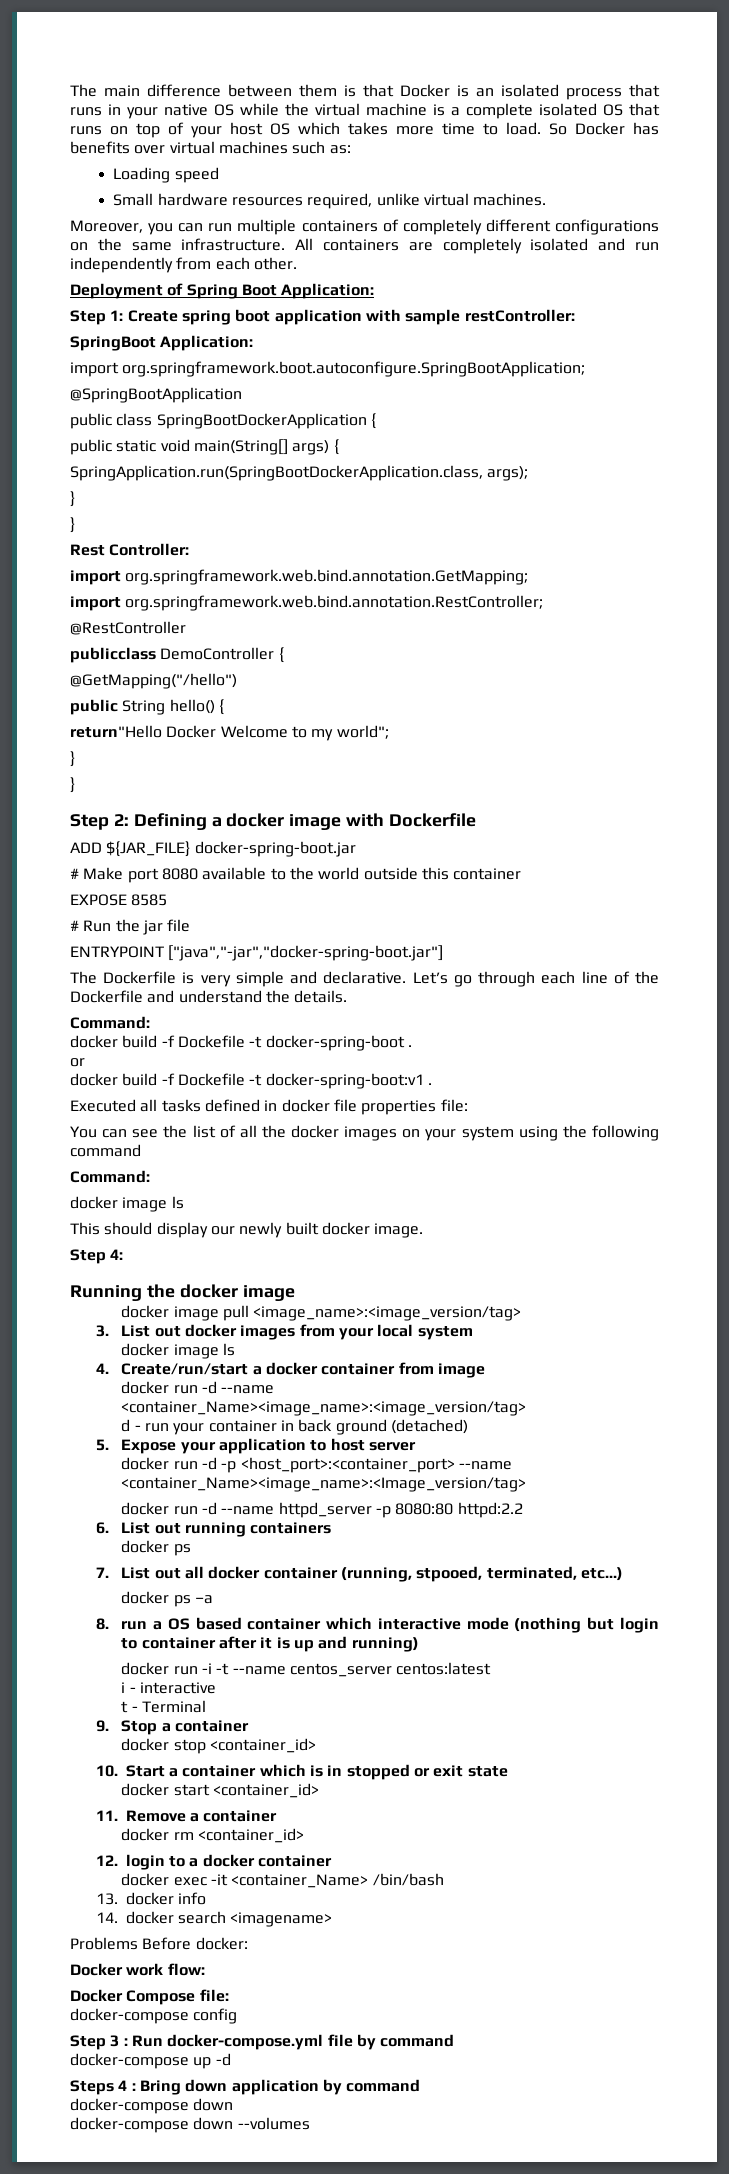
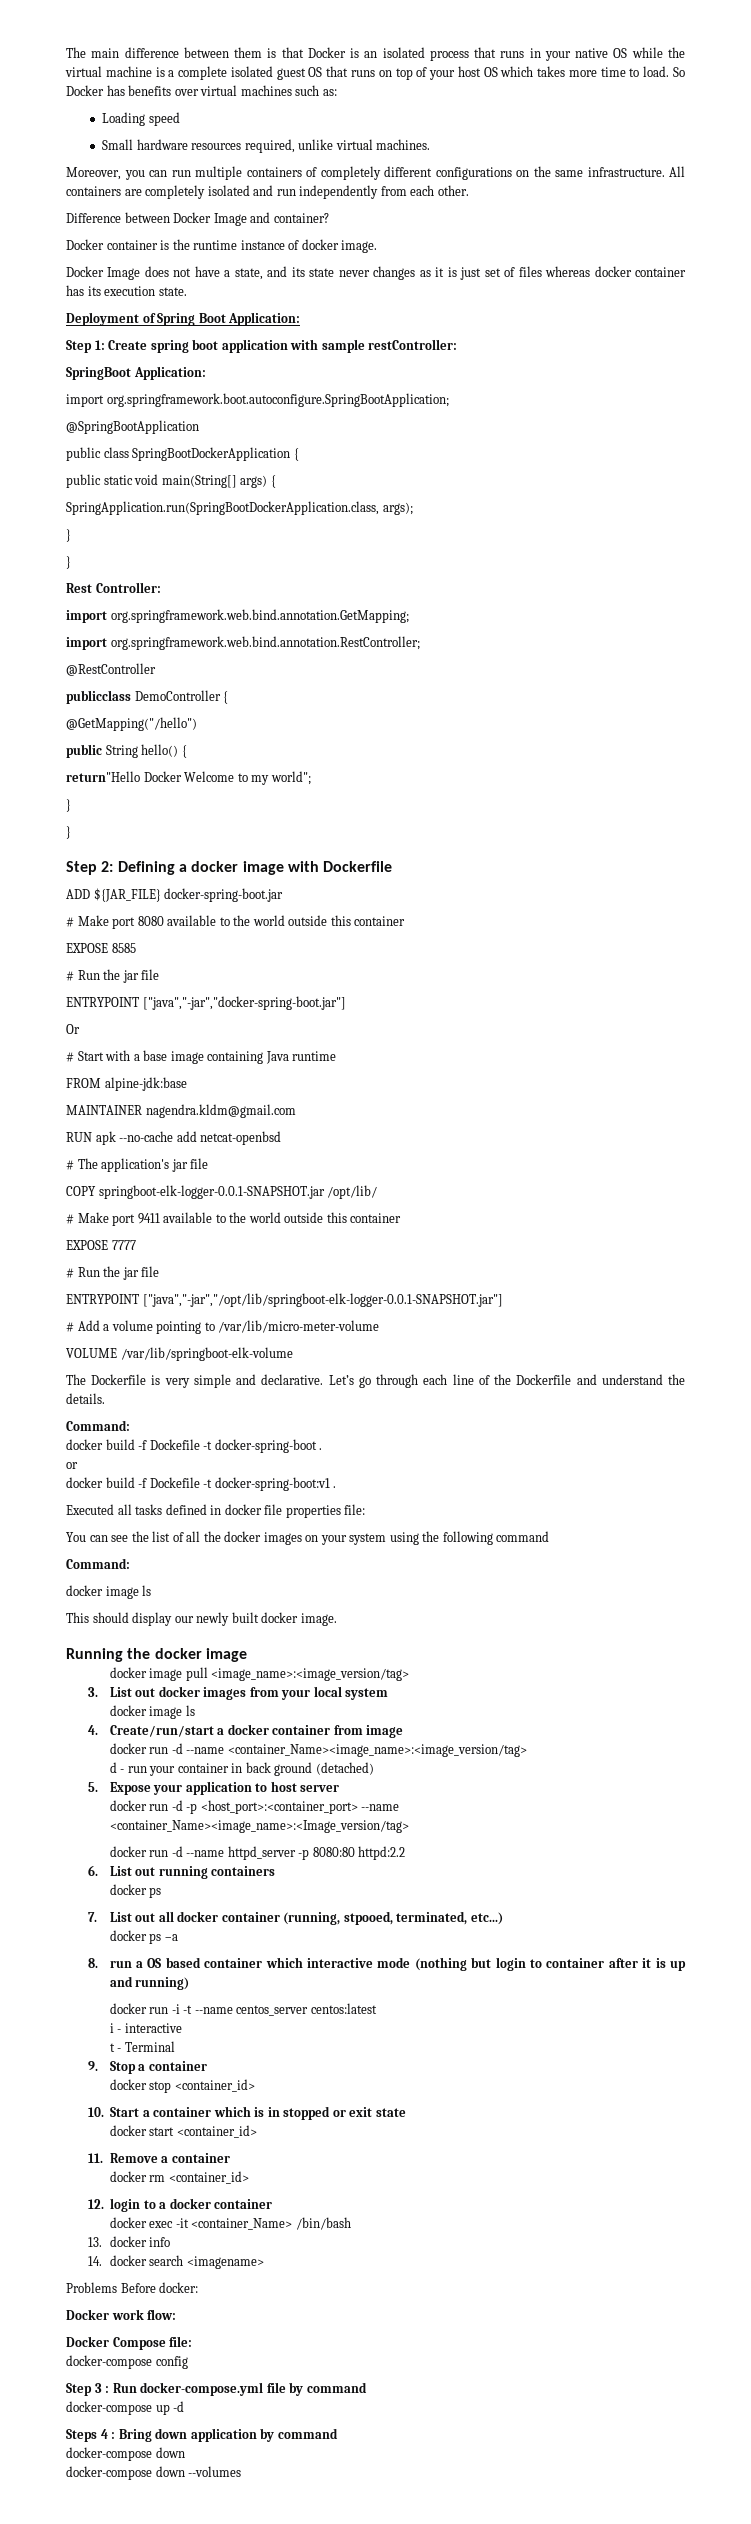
(597, 109) none -> [276,68,306,80] guest
(297, 263) none -> [66,212,329,226] [66,239,378,253] [66,266,687,280] [66,285,187,296] // Difference between Docker Image and container? // Docker container is the runtime instance of docker image. // Docker Image does not have a state, and its state never changes as it is just set of files whereas docker container has its execution state.
(444, 953) none -> [66,1024,80,1034] [66,1050,337,1064] [66,1077,187,1091] [66,1104,296,1118] [66,1131,282,1145] [66,1158,209,1172] [66,1185,378,1199] [66,1212,402,1226] [66,1240,136,1250] [66,1266,160,1280] [66,1293,503,1307] [66,1320,380,1334] [66,1347,293,1361] // Or // # Start with a base image containing Java runtime // FROM alpine-jdk:base // MAINTAINER nagendra.kldm@gmail.com // RUN apk --no-cache add netcat-openbsd // # The application's jar file // COPY springboot-elk-logger-0.0.1-SNAPSHOT.jar /opt/lib/ // # Make port 9411 available to the world outside this container // EXPOSE 7777 // # Run the jar file // ENTRYPOINT ["java","-jar","/opt/lib/springboot-elk-logger-0.0.1-SNAPSHOT.jar"] // # Add a volume pointing to /var/lib/micro-meter-volume // VOLUME /var/lib/springboot-elk-volume
[70,1249,124,1264] // Step 4: -> (337, 1619) none

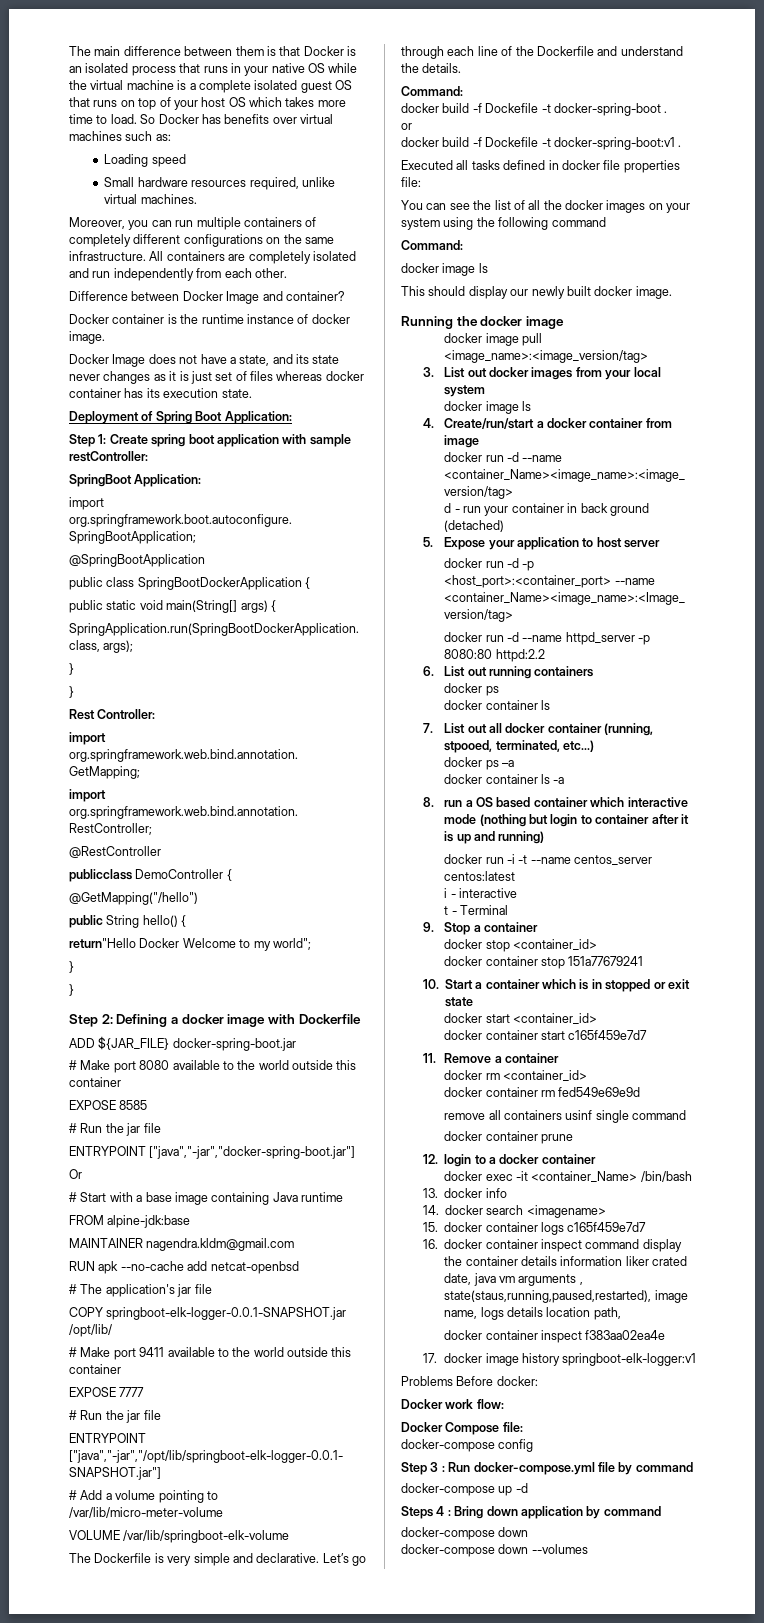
(162, 1892) none -> [444,700,551,710] // docker container ls
(178, 1937) none -> [444,774,565,784] // docker container ls -a
(255, 2085) none -> [444,956,644,969] // docker container stop 151a77679241
(257, 2131) none -> [444,1030,648,1040] // docker container start c165f459e7d7
(249, 2177) none -> [444,1087,641,1097] [444,1110,687,1123] [444,1131,574,1144] // docker container rm fed549e69e9d // remove all containers usinf single command // docker container prune
(264, 2262) none -> [422,1222,647,1235] [422,1239,682,1252] [444,1256,688,1266] [444,1273,583,1286] [444,1290,688,1303] [444,1307,621,1320] [444,1330,666,1343] [422,1353,697,1366] // 15. docker container logs c165f459e7d7 // 16. docker container inspect command display the container details information liker crated date, java vm arguments , state(staus,running,paused,restarted), image name, logs details location path, // docker container inspect f383aa02ea4e // 17. docker image history springboot-elk-logger:v1

